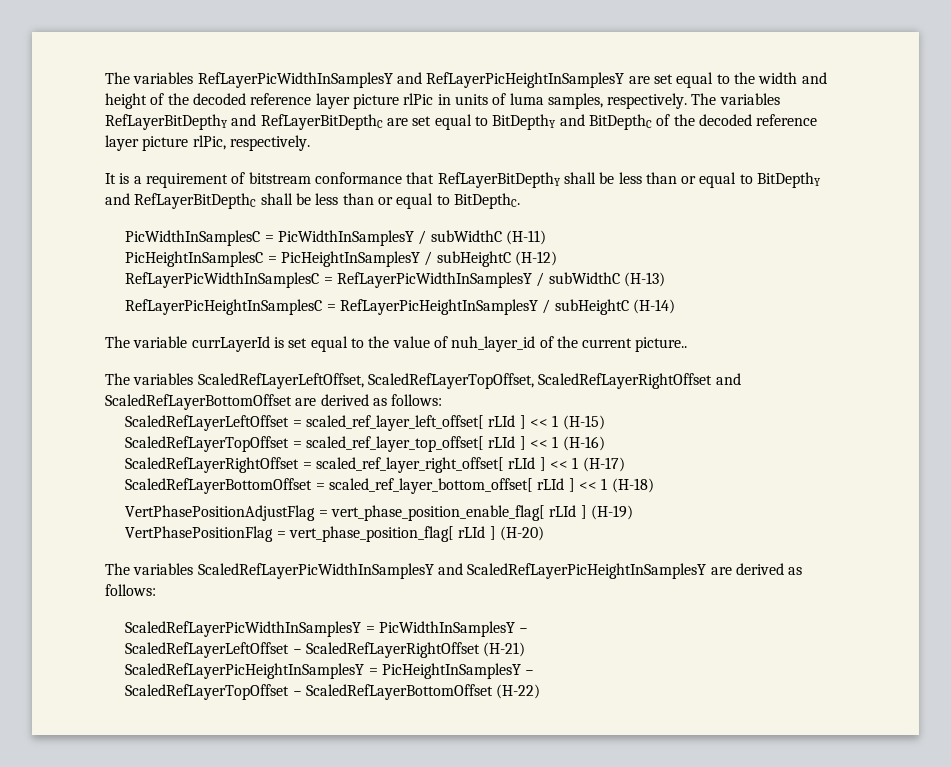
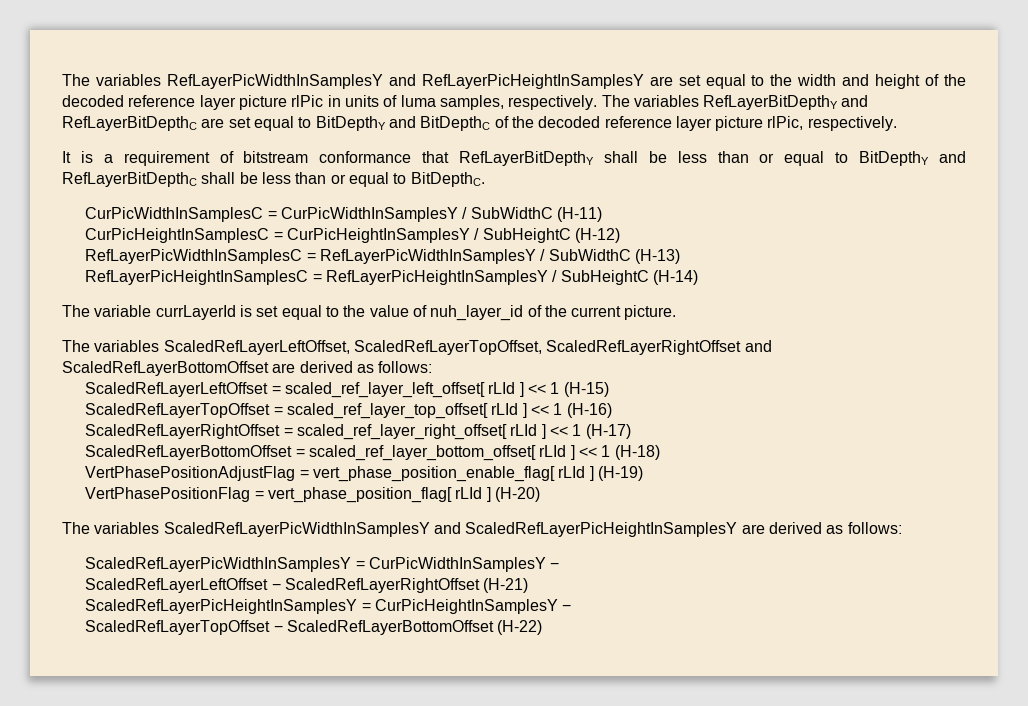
[125,230,547,246] [125,251,511,267] PicWidthInSamplesC = PicWidthInSamplesY / subWidthC (H-11) // PicHeightInSamplesC = PicHeightInSamplesY / subHeightC -> [85,207,602,222] [85,228,571,243] CurPicWidthInSamplesC = CurPicWidthInSamplesY / SubWidthC (H-11) // CurPicHeightInSamplesC = CurPicHeightInSamplesY / SubHeightC
[548,272,620,284] subWidthC -> [548,249,631,261] SubWidthC
[554,299,629,315] subHeightC -> [560,270,649,285] SubHeightC
[635,337,688,352] picture.. -> [624,305,677,320] picture.
[379,621,516,637] PicWidthInSamplesY -> [368,557,546,572] CurPicWidthInSamplesY
[382,663,522,679] PicHeightInSamplesY -> [374,599,558,614] CurPicHeightInSamplesY

